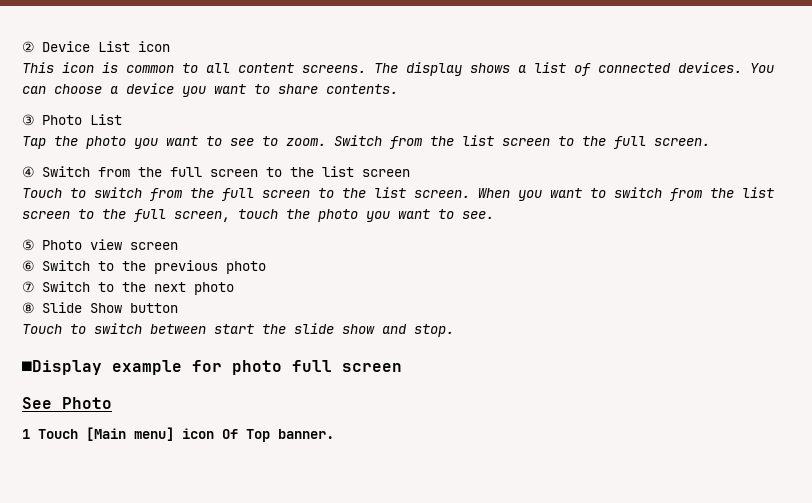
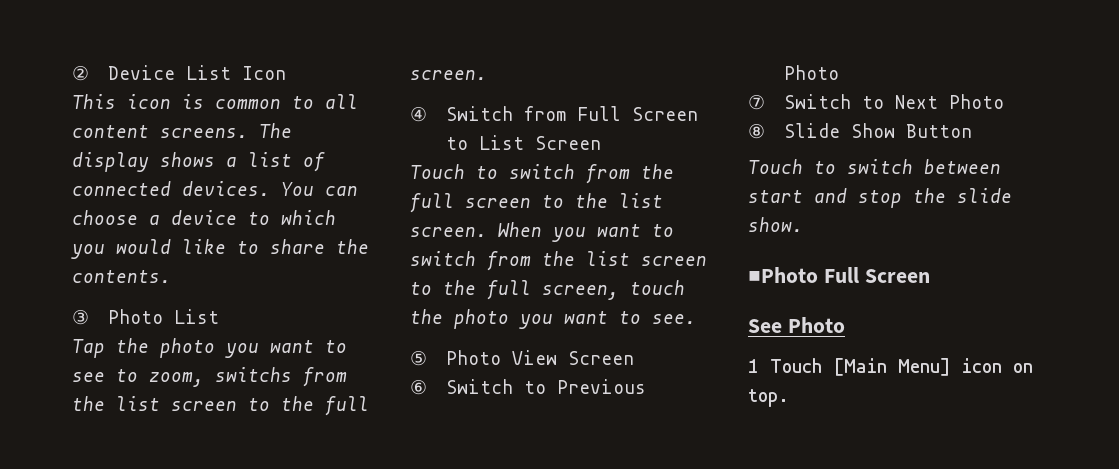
[137,41,170,52] icon -> [242,66,287,80] Icon
[182,84,246,97] you want -> [248,210,336,225] [70,239,226,259] to which you would like
(318, 89) none -> [336,239,369,254] the
[286,135,382,146] zoom. Switch -> [149,367,292,387] zoom, switchs
[137,166,410,177] the full screen to the list screen -> [577,106,699,121] [446,135,602,150] Full Screen to List Screen
[89,239,178,250] view screen -> [512,350,635,365] View Screen
[121,260,266,274] the previous photo -> [557,379,647,394] [784,65,840,80] Previous Photo
[121,282,234,295] the next photo -> [895,94,1005,109] Next Photo
[129,303,178,313] button -> [906,124,973,138] Button
[262,323,454,337] [22,360,402,375] the slide show and stop. // ■Display example for photo full screen -> [814,188,1012,208] [748,217,803,232] [748,267,930,283] and stop the slide show. // ■Photo Full Screen
[134,427,334,442] menu] icon Of Top banner. -> [898,358,1033,376] [748,389,789,407] Menu] icon on top.

